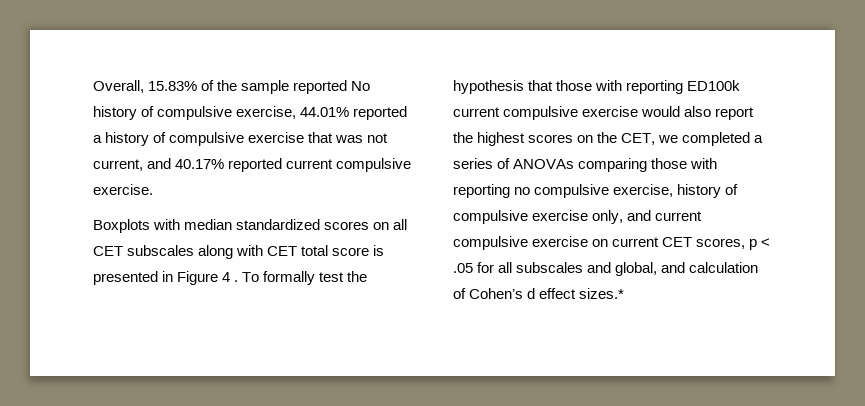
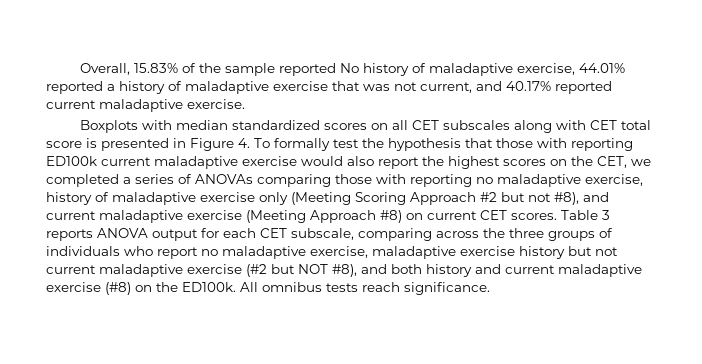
[157,106,233,120] compulsive -> [429,63,514,76] maladaptive
[169,132,245,146] compulsive -> [185,81,269,94] maladaptive
[336,158,412,172] compulsive -> [99,99,183,112] maladaptive
[222,272,239,282] 4 . -> [238,138,250,148] 4.
[503,106,579,120] compulsive -> [154,156,238,169] maladaptive
[534,184,610,198] compulsive -> [497,174,581,187] maladaptive
[453,210,703,224] [453,236,771,250] [453,262,759,276] [453,288,625,299] compulsive exercise only, and current compulsive exercise on current CET scores, p < .05 for all subscales and global, and calculation of Cohen’s d effect sizes.* -> [112,192,609,205] [46,210,610,223] [46,228,613,241] [46,246,618,259] [46,264,642,277] [46,282,490,295] maladaptive exercise only (Meeting Scoring Approach #2 but not #8), and current maladaptive exercise (Meeting Approach #8) on current CET scores. Table 3 reports ANOVA output for each CET subscale, comparing across the three groups of individuals who report no maladaptive exercise, maladaptive exercise history but not current maladaptive exercise (#2 but NOT #8), and both history and current maladaptive exercise (#8) on the ED100k. All omnibus tests reach significance.

